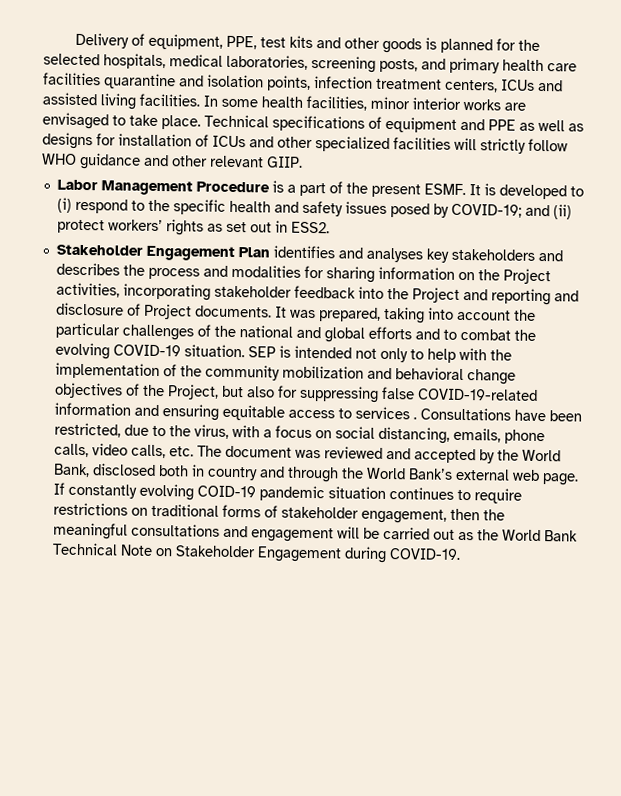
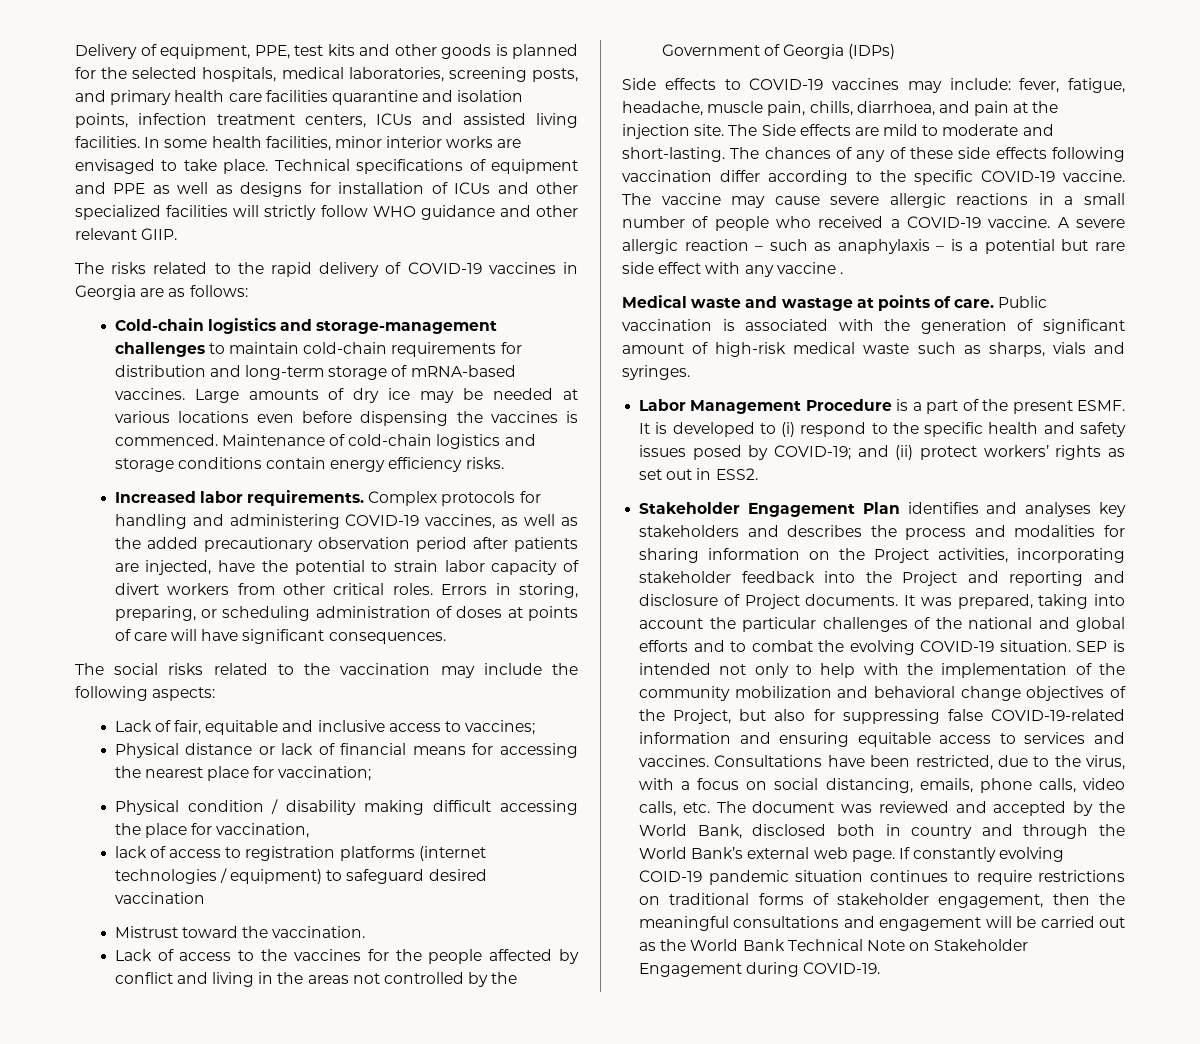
(303, 162) none -> [75,262,578,277] [75,285,248,300] [114,318,498,334] [114,342,522,357] [114,365,516,380] [114,388,578,403] [114,411,578,426] [114,434,536,449] [114,457,504,472] [114,490,541,506] [114,514,578,529] [114,537,578,552] [114,560,579,575] [114,583,578,598] [114,606,578,621] [114,629,446,644] [75,663,578,678] [75,686,216,701] [114,720,536,735] [114,743,578,758] [114,766,372,781] [114,799,578,815] [114,823,310,838] [114,846,486,861] [114,868,487,884] [114,892,205,904] [114,926,366,938] [114,949,579,964] [114,972,518,987] [661,44,896,59] [622,78,1125,93] [622,101,1059,116] [622,124,1054,139] [622,147,1125,162] [622,170,1125,185] [622,193,1125,208] [622,216,1125,231] [622,239,1125,254] [622,262,843,277] [622,295,1048,311] [622,319,1125,334] [622,342,1125,357] [622,365,690,380] // The risks related to the rapid delivery of COVID-19 vaccines in Georgia are as follows: // Cold-chain logistics and storage-management challenges to maintain cold-chain requirements for distribution and long-term storage of mRNA-based vaccines. Large amounts of dry ice may be needed at various locations even before dispensing the vaccines is commenced. Maintenance of cold-chain logistics and storage conditions contain energy efficiency risks. // Increased labor requirements. Complex protocols for handling and administering COVID-19 vaccines, as well as the added precautionary observation period after patients are injected, have the potential to strain labor capacity of divert workers from other critical roles. Errors in storing, preparing, or scheduling administration of doses at points of care will have significant consequences. // The social risks related to the vaccination may include the following aspects: // Lack of fair, equitable and inclusive access to vaccines; // Physical distance or lack of financial means for accessing the nearest place for vaccination; // Physical condition / disability making difficult accessing the place for vaccination, // lack of access to registration platforms (internet technologies / equipment) to safeguard desired vaccination // Mistrust toward the vaccination. // Lack of access to the vaccines for the people affected by conflict and living in the areas not controlled by the Government of Georgia (IDPs) // Side effects to COVID-19 vaccines may include: fever, fatigue, headache, muscle pain, chills, diarrhoea, and pain at the injection site. The Side effects are mild to moderate and short-lasting. The chances of any of these side effects following vaccination differ according to the specific COVID-19 vaccine. The vaccine may cause severe allergic reactions in a small number of people who received a COVID-19 vaccine. A severe allergic reaction – such as anaphylaxis – is a potential but rare side effect with any vaccine . // Medical waste and wastage at points of care. Public vaccination is associated with the generation of significant amount of high-risk medical waste such as sharps, vials and syringes.
[412,416,417,420] . -> [1094,732,1125,744] [639,755,710,767] and vaccines.

